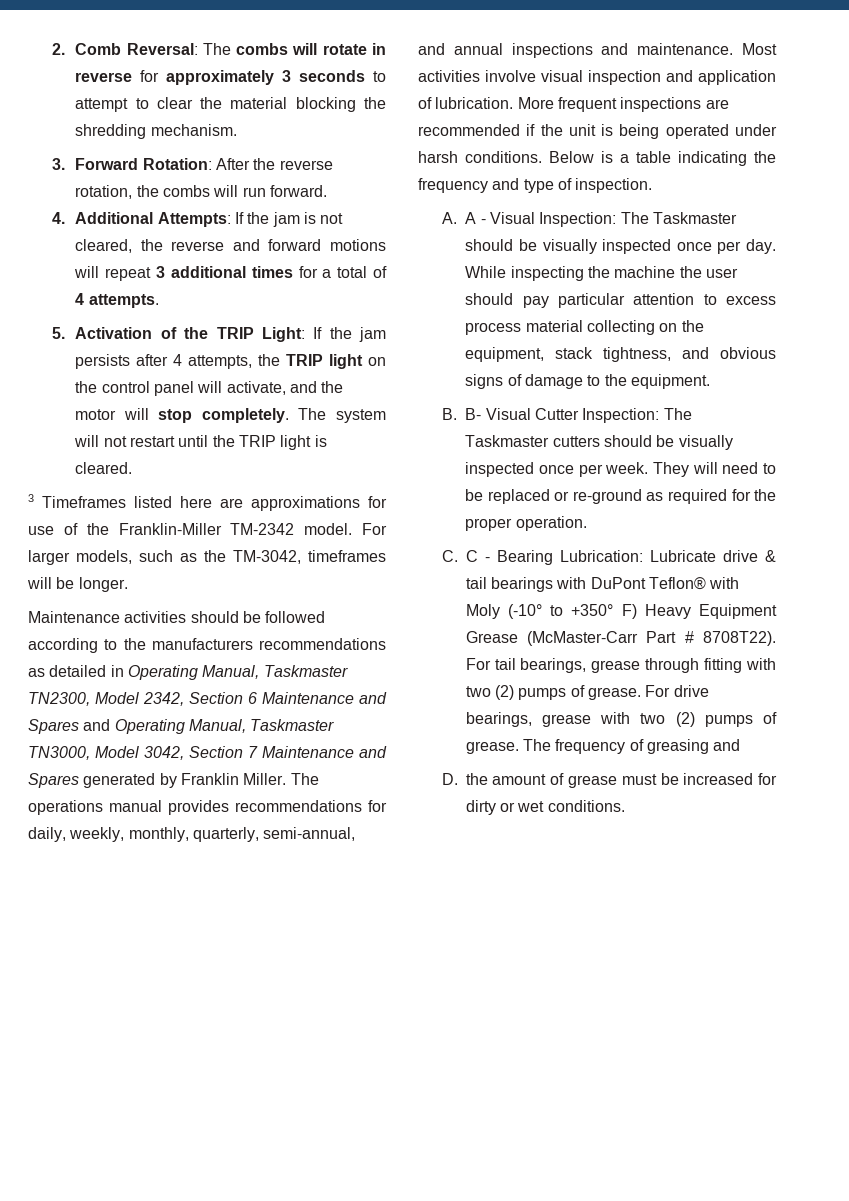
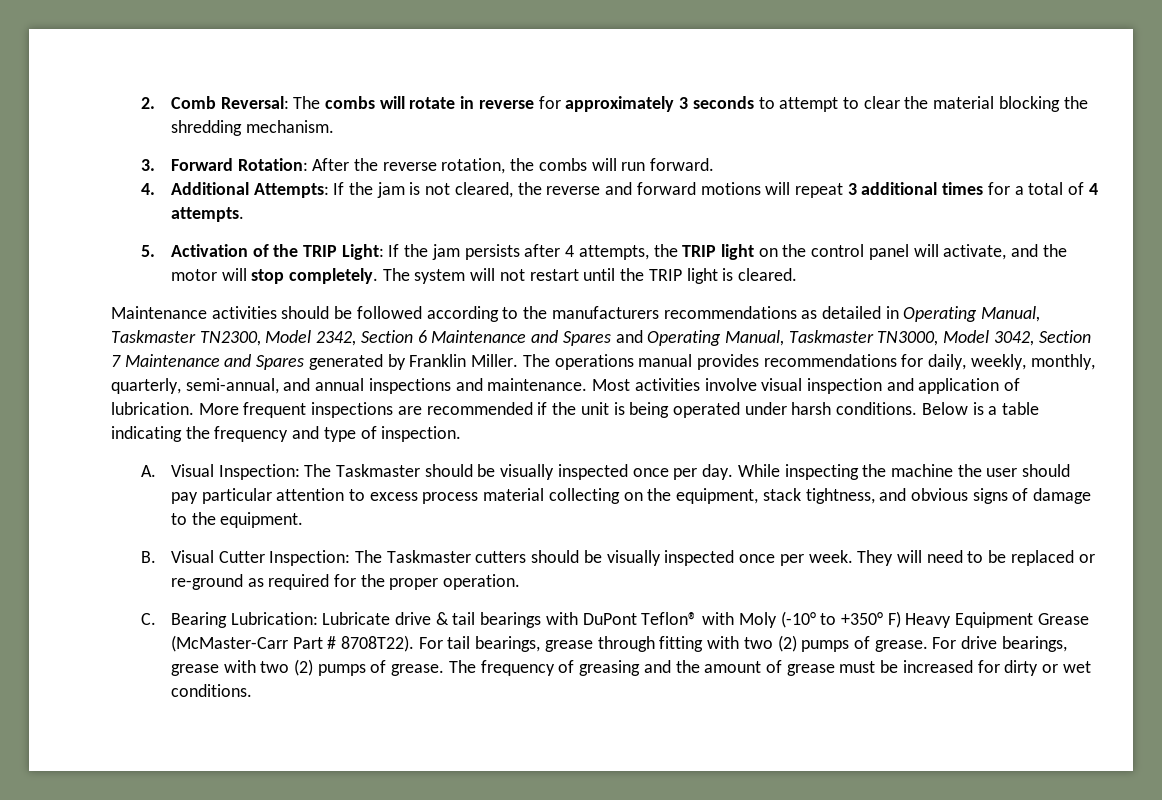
[28,494,387,511] [28,523,387,535] [28,550,386,565] [27,577,128,592] // 3 Timeframes listed here are approximations for use of the Franklin-Miller TM-2342 model. For larger models, such as the TM-3042, timeframes will be longer. -> (797, 274) none
[465,212,486,224] A - -> (156, 471) none
[465,408,482,420] B- -> (156, 557) none
[465,550,490,562] C - -> (156, 619) none
[441,773,458,785] // D. -> (671, 666) none

